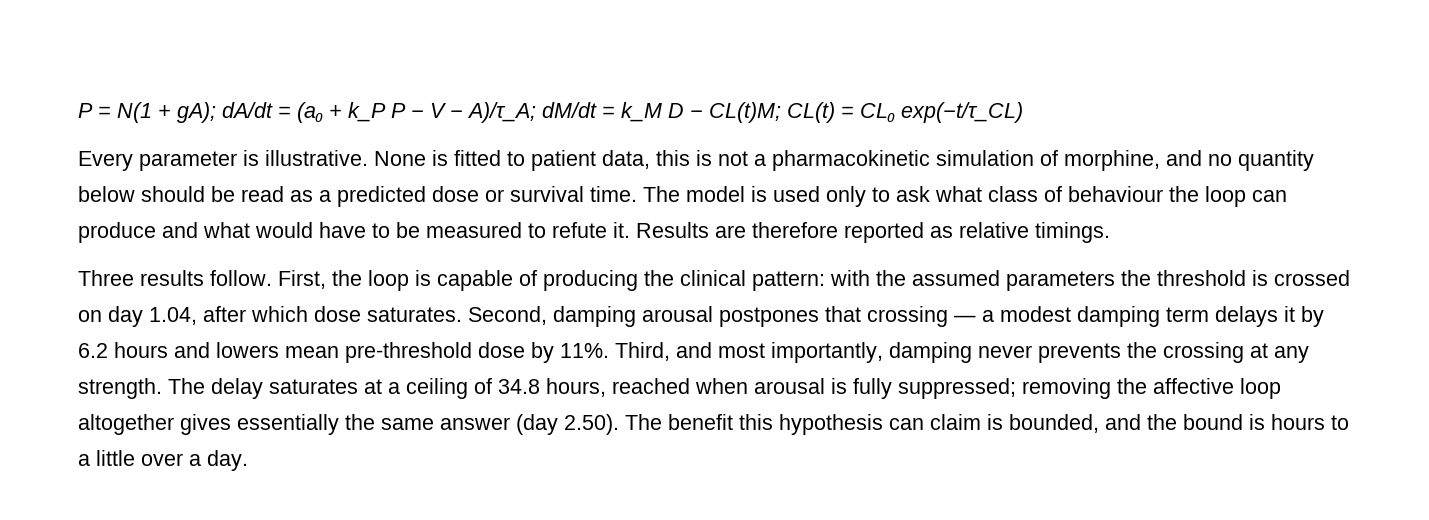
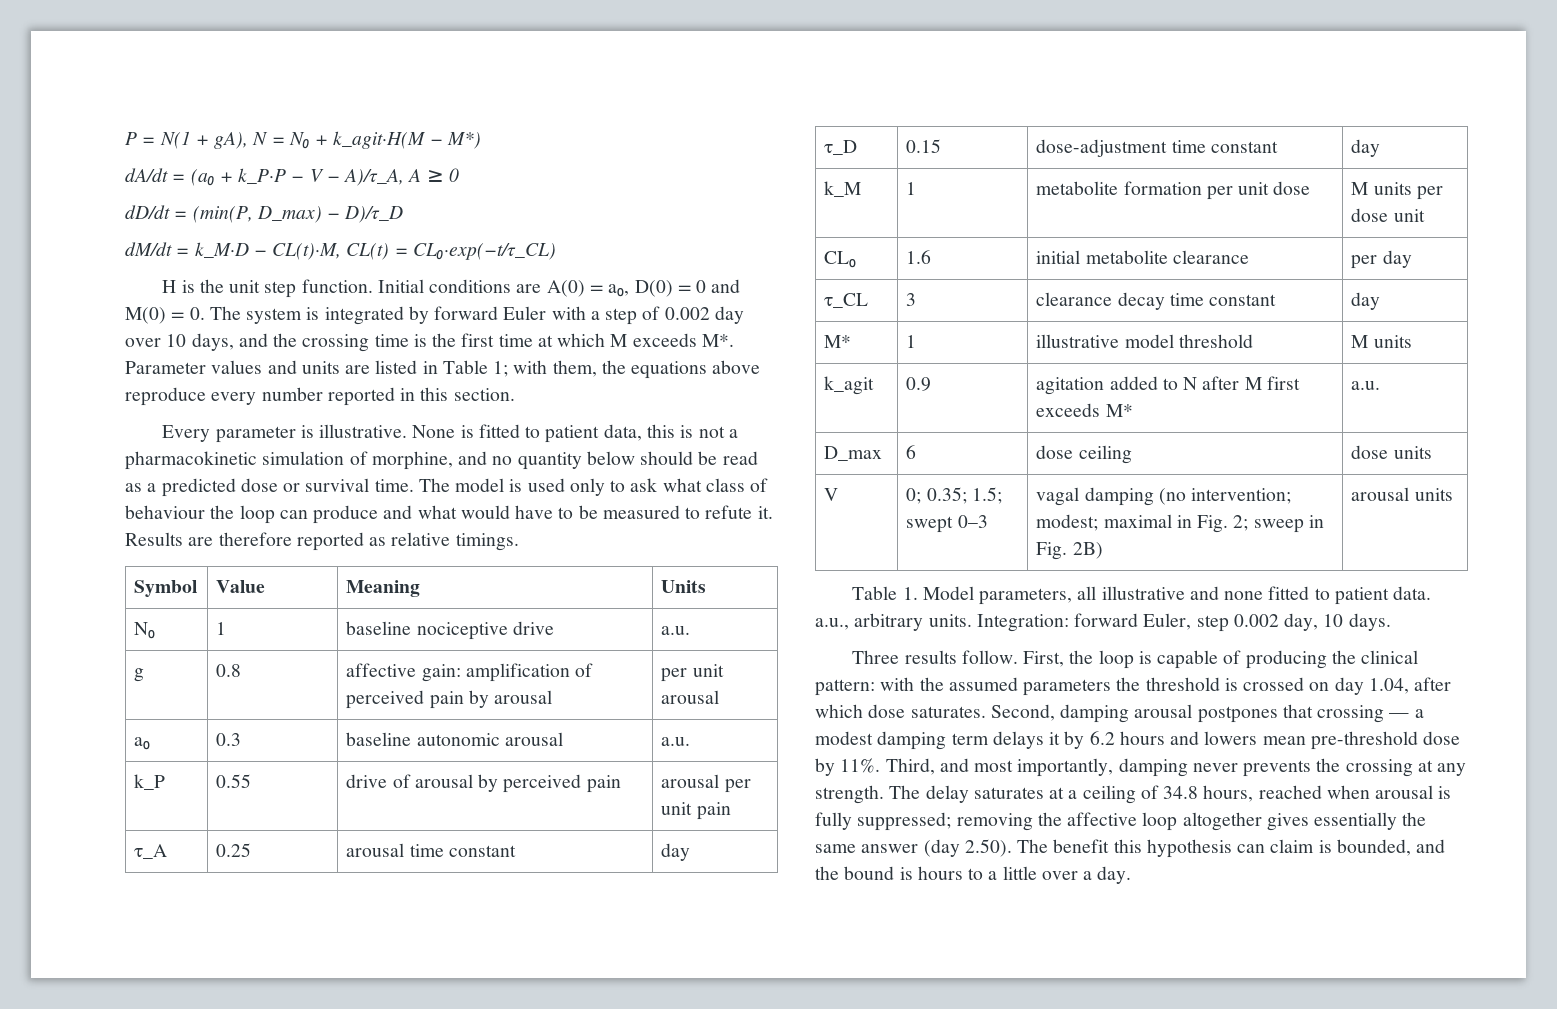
[177,102,216,123] gA); -> [214,131,481,149] gA), N = N₀ + k_agit·H(M − M*) //
[348,102,406,122] k_P P -> [238,168,287,184] k_P·P
[467,102,1023,123] A)/τ_A; dM/dt = k_M D − CL(t)M; CL(t) = CL₀ exp(−t/τ_CL) -> [344,168,459,186] [125,205,404,223] [125,242,556,260] [162,279,741,298] [125,306,744,325] [125,333,734,352] [125,360,761,379] [125,387,515,406] A)/τ_A, A ≥ 0 // dD/dt = (min(P, D_max) − D)/τ_D // dM/dt = k_M·D − CL(t)·M, CL(t) = CL₀·exp(−t/τ_CL) // H is the unit step function. Initial conditions are A(0) = a₀, D(0) = 0 and M(0) = 0. The system is integrated by forward Euler with a step of 0.002 day over 10 days, and the crossing time is the first time at which M exceeds M*. Parameter values and units are listed in Table 1; with them, the equations above reproduce every number reported in this section.
(1110, 232) none -> [134,580,198,597] [216,580,266,593] [346,580,421,597] [661,580,707,593] [134,622,156,639] [216,622,227,635] [346,621,554,640] [661,626,691,635] [134,668,145,682] [216,664,242,677] [346,663,594,682] [346,690,553,709] [661,664,724,682] [661,690,720,704] [134,737,151,750] [216,733,242,746] [346,732,563,746] [661,737,691,746] [134,774,166,790] [216,774,252,788] [346,774,621,793] [661,774,751,793] [661,802,731,820] [134,844,168,859] [216,843,252,857] [346,843,516,857] [661,843,691,861] [824,140,858,155] [906,139,942,153] [1036,139,1278,157] [1351,139,1381,157] [824,181,862,197] [906,182,917,195] [1036,181,1311,200] [1351,182,1443,200] [1351,208,1425,222] [824,251,857,268] [906,250,932,264] [1036,250,1249,264] [1351,250,1412,269] [824,293,869,308] [906,293,917,306] [1036,292,1277,310] [1351,292,1381,310] [824,335,852,348] [906,335,917,348] [1036,334,1253,348] [1351,335,1412,348] [824,376,875,395] [906,377,932,391] [1036,376,1301,395] [1036,403,1133,417] [1351,381,1381,390] [824,446,883,461] [906,445,917,459] [1036,445,1132,464] [1351,445,1432,459] [824,488,839,501] [906,487,1002,504] [906,515,988,533] [1036,487,1292,506] [1036,514,1325,533] [1036,542,1103,560] [1351,487,1453,501] [852,586,1432,605] [815,613,1391,632] // Symbol | Value | Meaning | Units // N₀ | 1 | baseline nociceptive drive | a.u. // g | 0.8 | affective gain: amplification of perceived pain by arousal | per unit arousal // a₀ | 0.3 | baseline autonomic arousal | a.u. // k_P | 0.55 | drive of arousal by perceived pain | arousal per unit pain // τ_A | 0.25 | arousal time constant | day // τ_D | 0.15 | dose-adjustment time constant | day // k_M | 1 | metabolite formation per unit dose | M units per dose unit // CL₀ | 1.6 | initial metabolite clearance | per day // τ_CL | 3 | clearance decay time constant | day // M* | 1 | illustrative model threshold | M units // k_agit | 0.9 | agitation added to N after M first exceeds M* | a.u. // D_max | 6 | dose ceiling | dose units // V | 0; 0.35; 1.5; swept 0–3 | vagal damping (no intervention; modest; maximal in Fig. 2; sweep in Fig. 2B) | arousal units // Table 1. Model parameters, all illustrative and none fitted to patient data. a.u., arbitrary units. Integration: forward Euler, step 0.002 day, 10 days.

